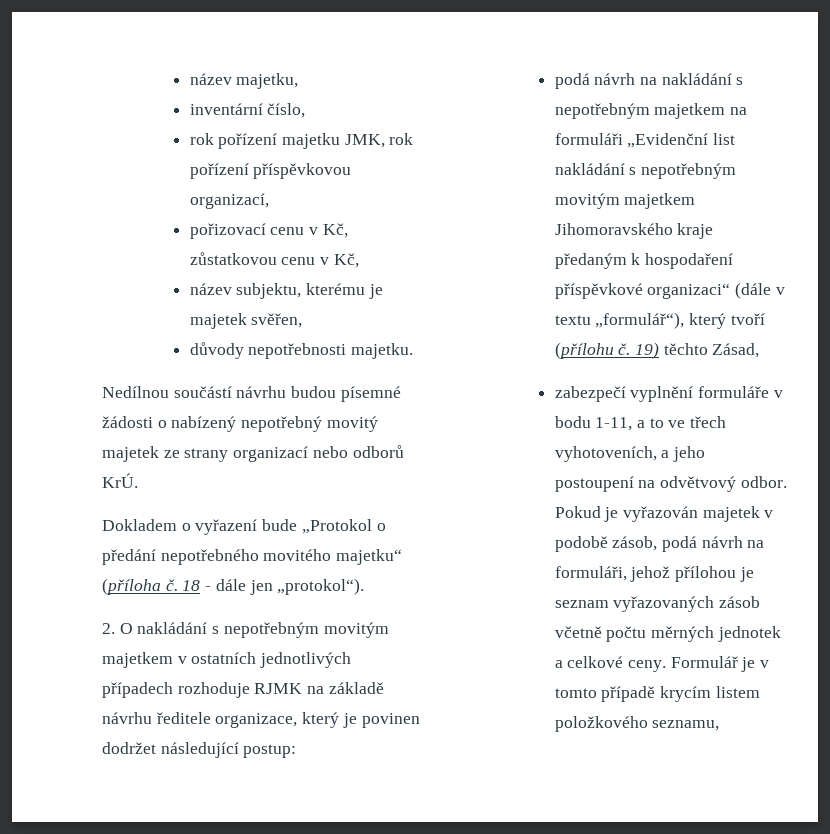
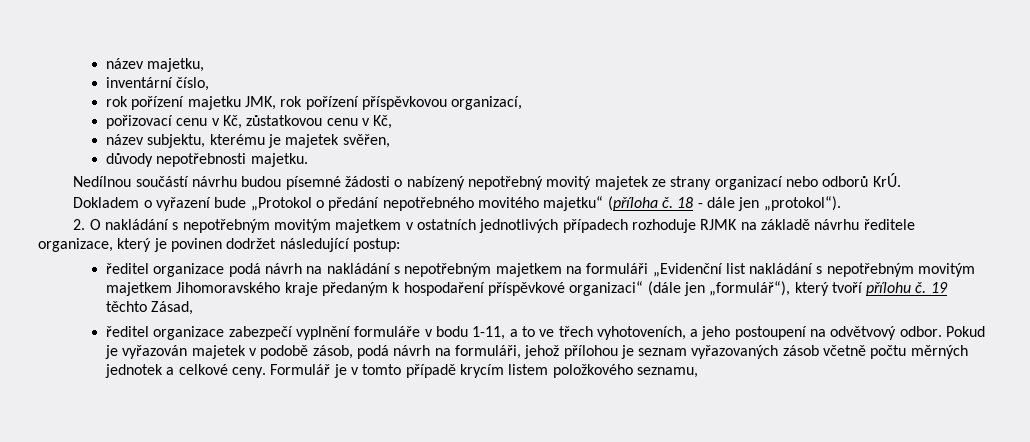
(297, 751) none -> [105,263,225,277] ředitel organizace
[775,287,785,295] [554,315,591,325] v textu -> [683,282,705,296] jen
[554,342,660,359] (přílohu č. 19) -> [866,282,948,296] přílohu č. 19
(760, 350) none -> [105,326,225,340] ředitel organizace

